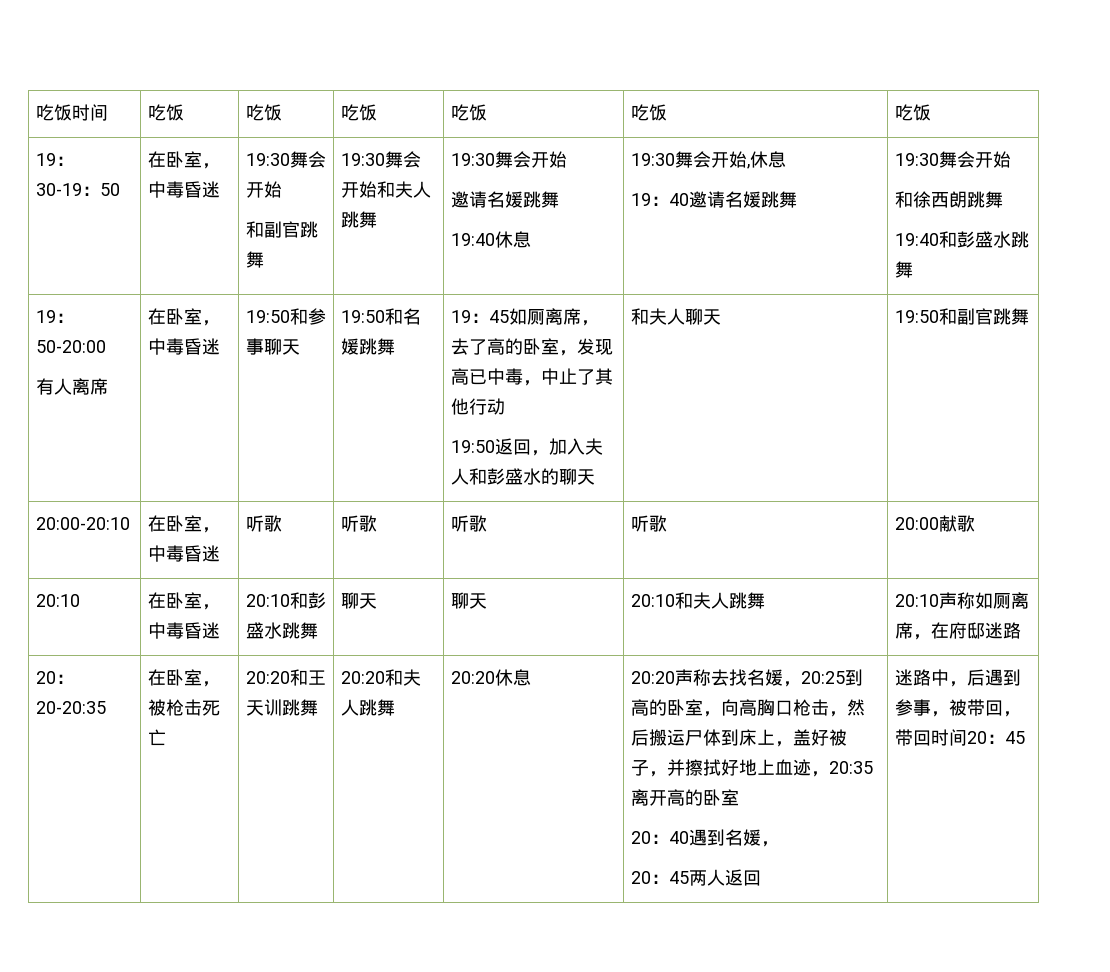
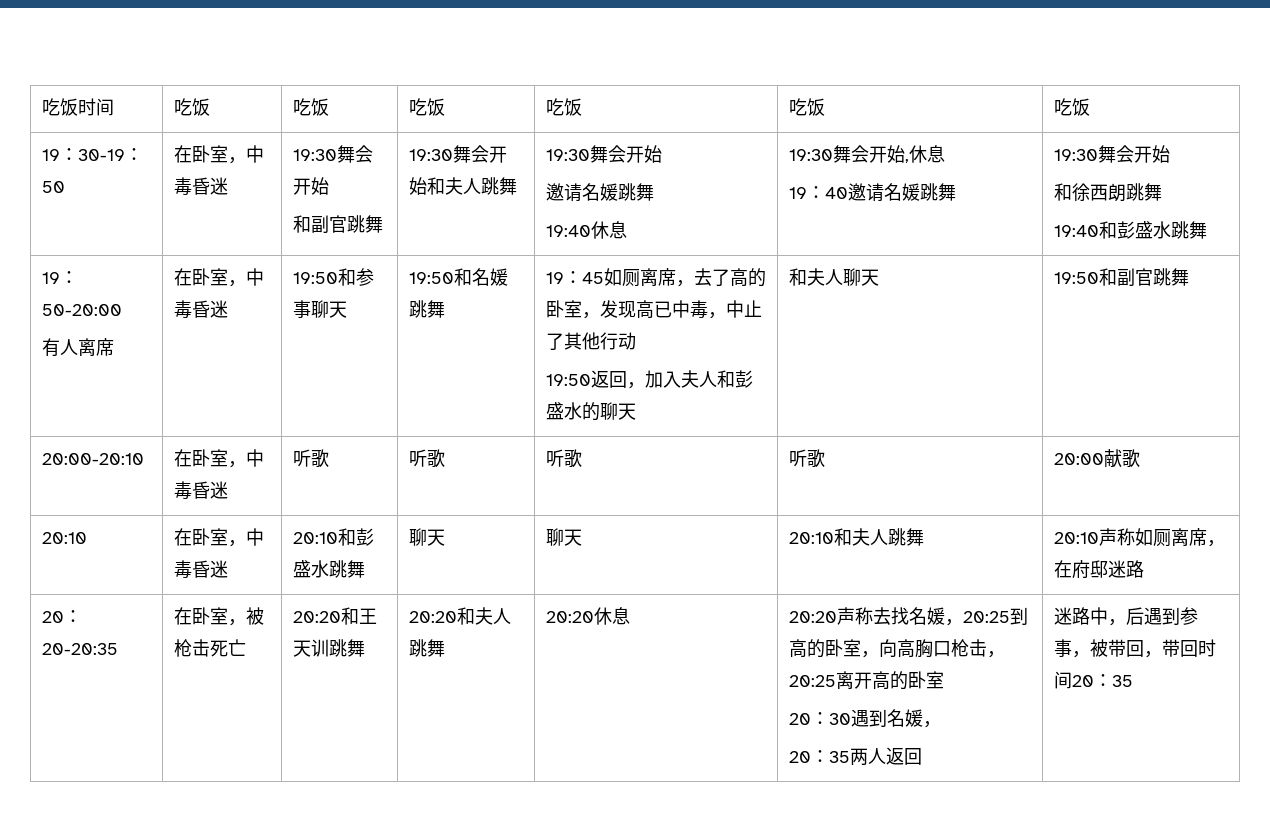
[846,699,865,716] [630,729,847,747] [630,759,873,777] 然后搬运尸体到床上，盖好被子，并擦拭好地上血迹，20:35 -> [788,675,836,687] 20:25
[668,831,689,844] 40 -> [828,713,851,725] 30
[668,871,689,884] 45 -> [828,751,850,763] 35
[1004,731,1025,744] 45 -> [1111,675,1133,687] 35

